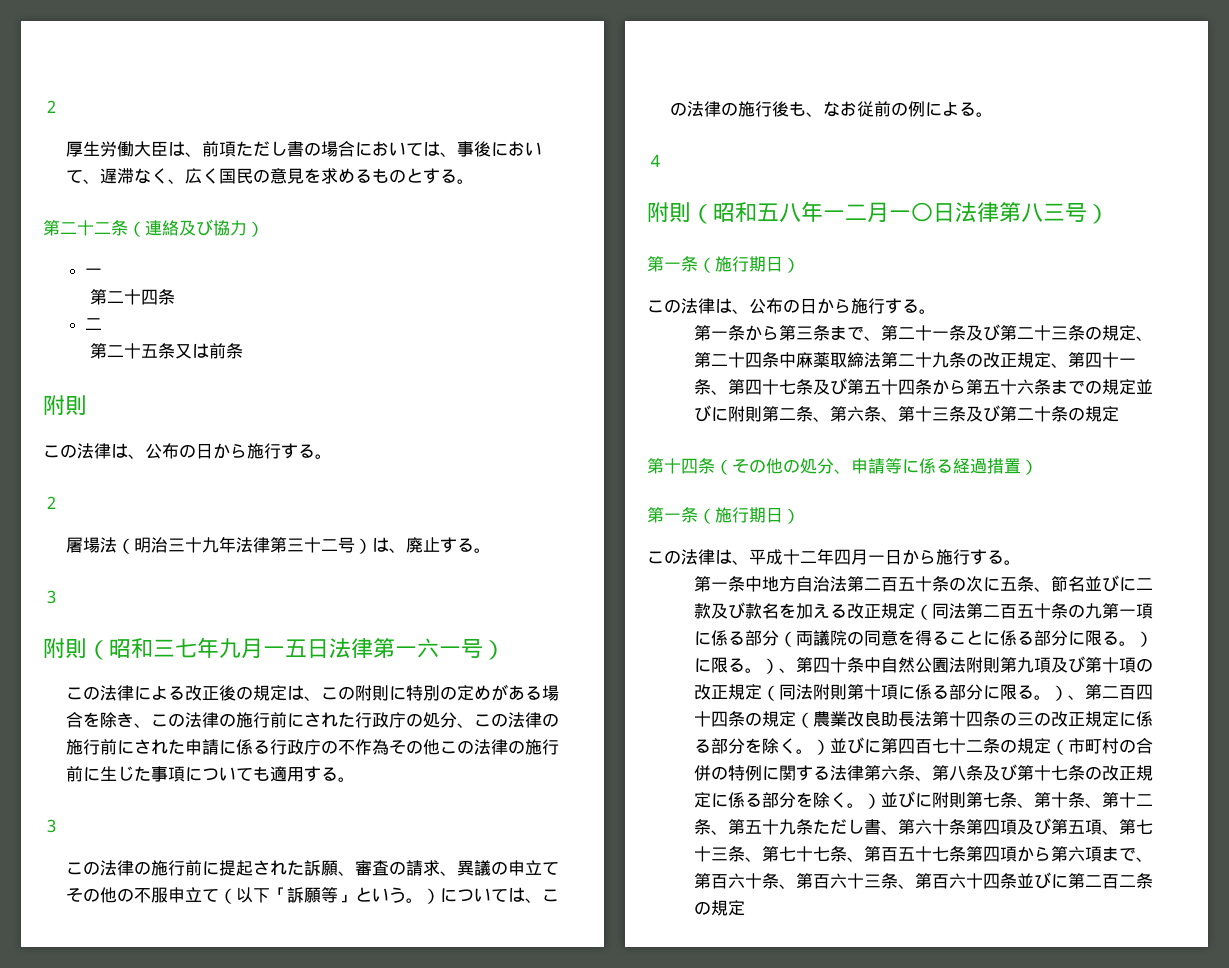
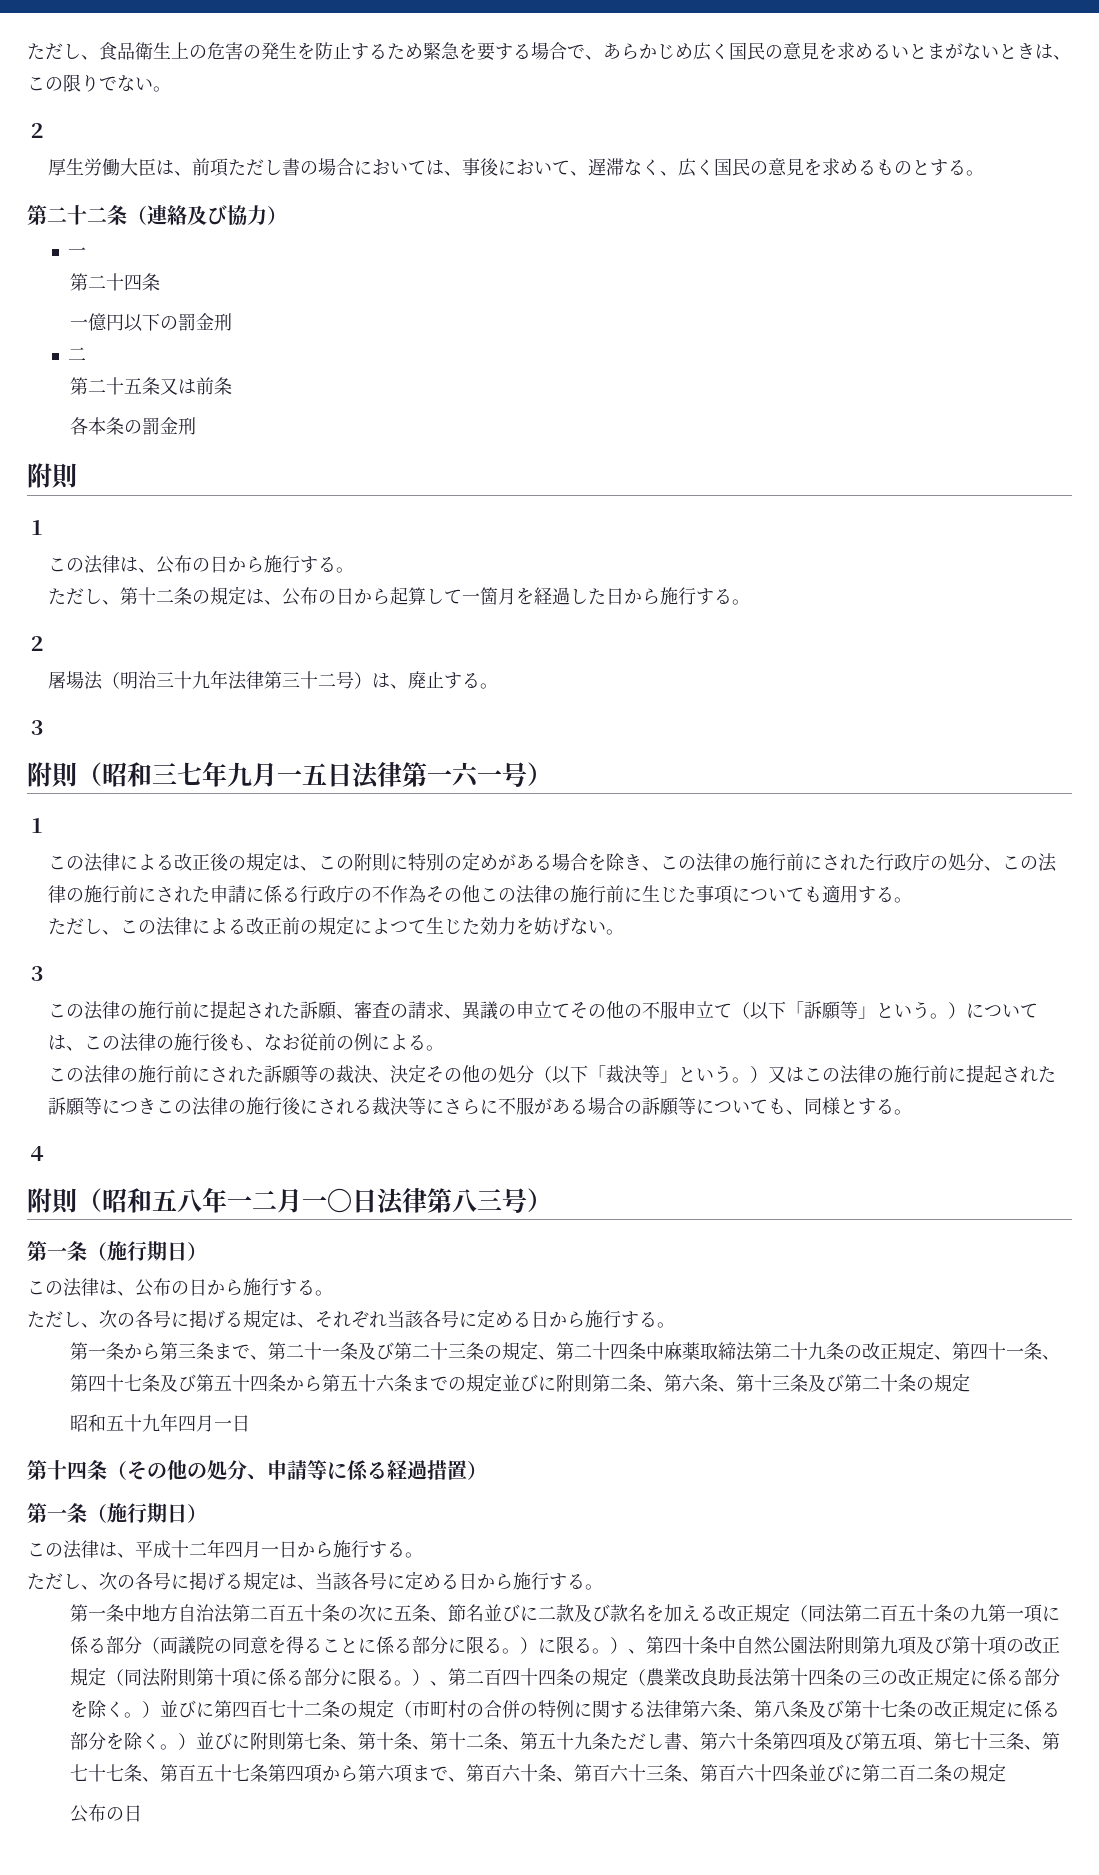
(43, 106) none -> [27,42,1071,61] [27,74,171,92] ただし、食品衛生上の危害の発生を防止するため緊急を要する場合で、あらかじめ広く国民の意見を求めるいとまがないときは、この限りでない。 //
(175, 297) none -> [69,313,232,332] // 一億円以下の罰金刑
[43,395,87,415] [43,443,332,459] // 附則 // この法律は、公布の日から施行する。 -> [69,417,196,435] [27,463,77,489] [27,520,47,535] [48,555,355,574] [48,586,751,606] // 各本条の罰金刑 // 附則 // １ // この法律は、公布の日から施行する。 // ただし、第十二条の規定は、公布の日から起算して一箇月を経過した日から施行する。
(505, 650) none -> [27,818,47,833] // １
(356, 779) none -> [48,916,625,936] // ただし、この法律による改正前の規定によつて生じた効力を妨げない。
(994, 114) none -> [48,1064,1057,1084] [48,1097,913,1116] // この法律の施行前にされた訴願等の裁決、決定その他の処分（以下「裁決等」という。）又はこの法律の施行前に提起された訴願等につきこの法律の施行後にされる裁決等にさらに不服がある場合の訴願等についても、同様とする。
(936, 311) none -> [27,1309,675,1329] // ただし、次の各号に掲げる規定は、それぞれ当該各号に定める日から施行する。
(1119, 414) none -> [69,1413,250,1432] // 昭和五十九年四月一日
(1021, 562) none -> [27,1571,603,1591] // ただし、次の各号に掲げる規定は、当該各号に定める日から施行する。
(745, 908) none -> [69,1804,142,1823] // 公布の日

